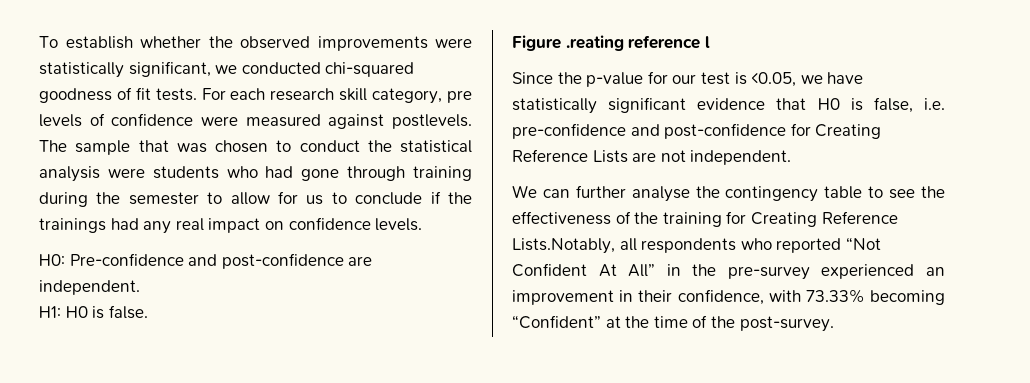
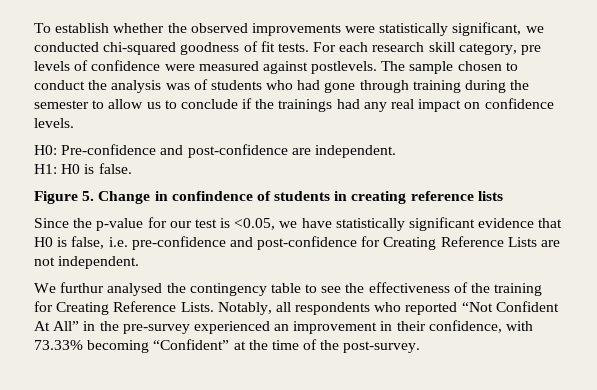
[138,140,207,153] that was -> (454, 67) none
[400,140,472,153] [39,166,145,182] statistical analysis were -> [111,79,208,93] analysis was of
[278,191,298,204] for -> (144, 104) none
[565,35,710,51] .reating reference l -> [82,191,503,204] 5. Change in confindence of students in creating reference lists
[542,185,690,202] can further analyse -> [60,282,163,296] furthur analysed
[512,238,615,254] Lists.Notably, -> [180,302,272,315] Lists. Notably,

